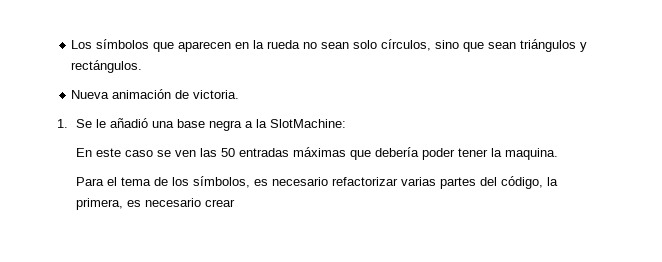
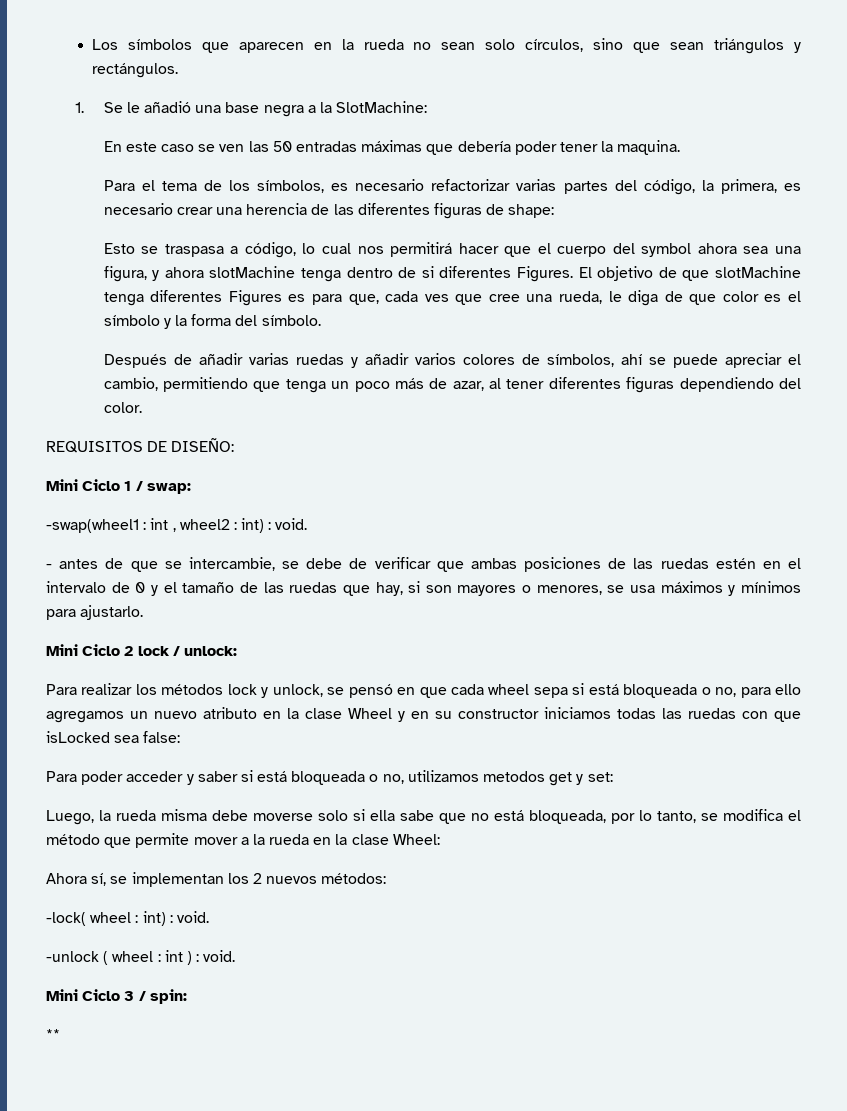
[71,89,240,99] // Nueva animación de victoria. -> (178, 70) none
(236, 203) none -> [216,203,555,219] [103,242,801,258] [103,266,801,282] [103,290,802,306] [103,314,321,329] [103,353,802,368] [103,377,801,393] [103,402,142,413] [46,438,235,453] [46,479,191,494] [46,518,308,533] [46,557,801,572] [46,581,801,596] [46,605,144,620] [46,644,237,656] [46,683,802,698] [46,707,801,723] [46,731,181,743] [46,770,613,786] [46,809,801,825] [46,833,440,848] [46,872,387,887] [46,911,209,926] [46,950,236,965] [46,989,187,1004] [46,1029,60,1040] una herencia de las diferentes figuras de shape: // Esto se traspasa a código, lo cual nos permitirá hacer que el cuerpo del symbol ahora sea una figura, y ahora slotMachine tenga dentro de si diferentes Figures. El objetivo de que slotMachine tenga diferentes Figures es para que, cada ves que cree una rueda, le diga de que color es el símbolo y la forma del símbolo. // Después de añadir varias ruedas y añadir varios colores de símbolos, ahí se puede apreciar el cambio, permitiendo que tenga un poco más de azar, al tener diferentes figuras dependiendo del color. // REQUISITOS DE DISEÑO: // Mini Ciclo 1 / swap: // -swap(wheel1 : int , wheel2 : int) : void. // - antes de que se intercambie, se debe de verificar que ambas posiciones de las ruedas estén en el intervalo de 0 y el tamaño de las ruedas que hay, si son mayores o menores, se usa máximos y mínimos para ajustarlo. // Mini Ciclo 2 lock / unlock: // Para realizar los métodos lock y unlock, se pensó en que cada wheel sepa si está bloqueada o no, para ello agregamos un nuevo atributo en la clase Wheel y en su constructor iniciamos todas las ruedas con que isLocked sea false: // Para poder acceder y saber si está bloqueada o no, utilizamos metodos get y set: // Luego, la rueda misma debe moverse solo si ella sabe que no está bloqueada, por lo tanto, se modifica el método que permite mover a la rueda en la clase Wheel: // Ahora sí, se implementan los 2 nuevos métodos: // -lock( wheel : int) : void. // -unlock ( wheel : int ) : void. // Mini Ciclo 3 / spin: // **

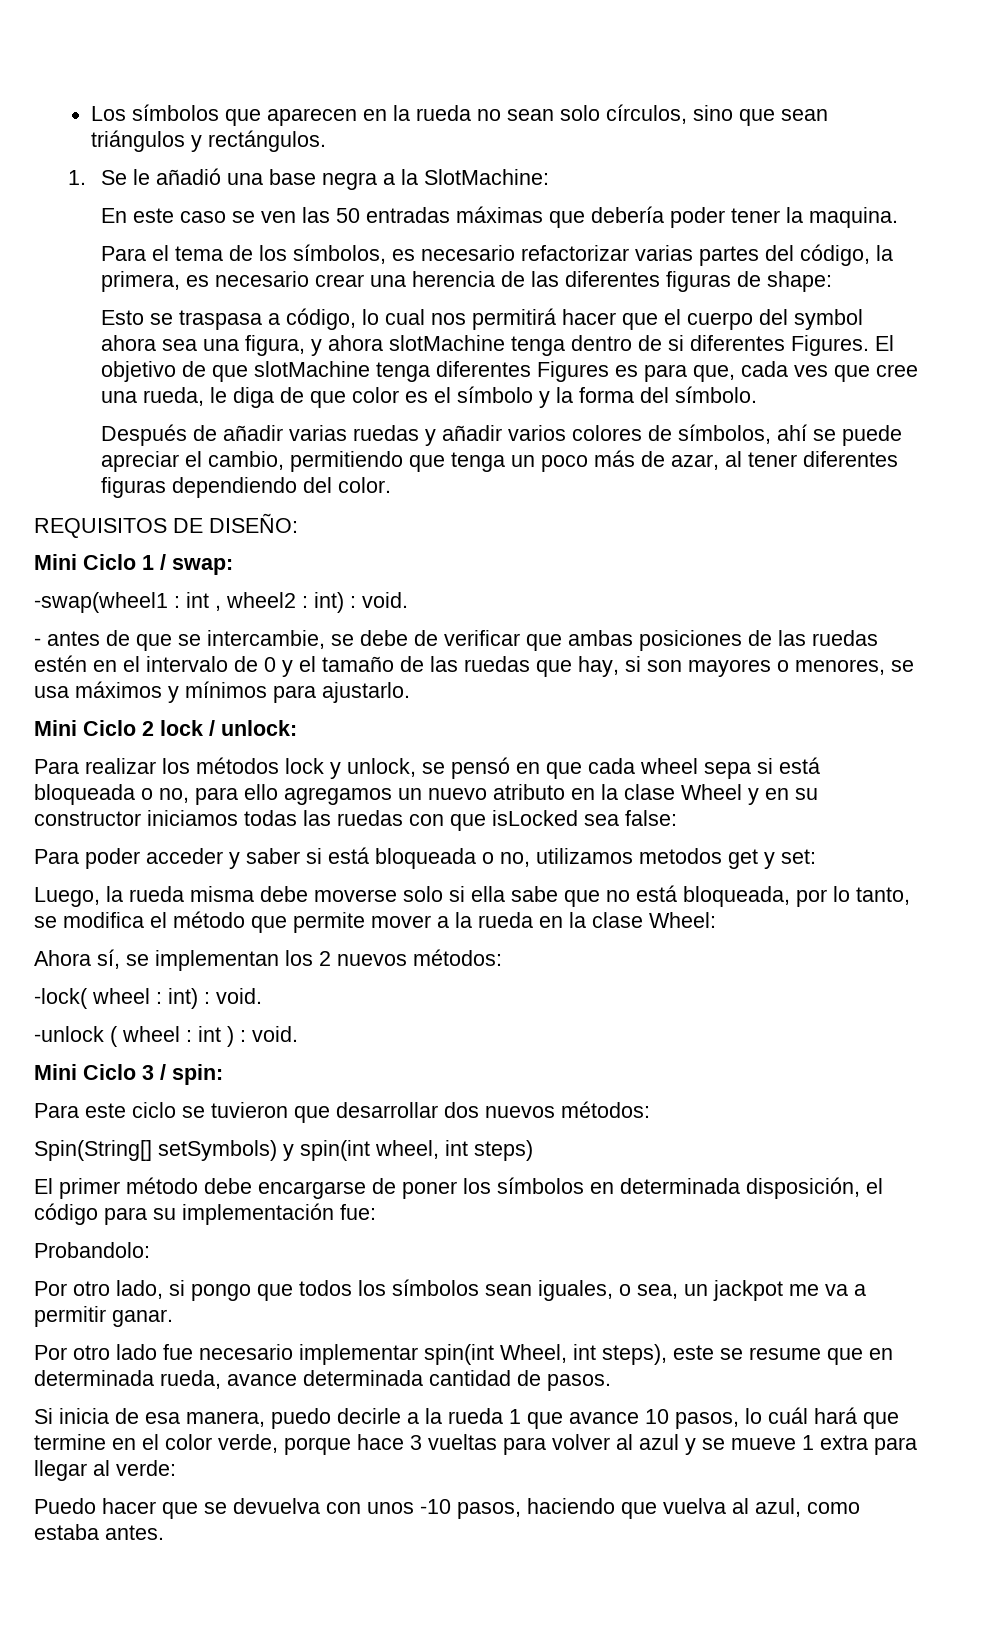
[46,1029,60,1040] ** -> [34,1101,650,1123] [34,1140,533,1161] [34,1177,883,1199] [34,1203,376,1225] [34,1242,150,1258] [34,1279,866,1301] [34,1306,173,1327] [34,1344,893,1365] [34,1370,611,1391] [34,1407,899,1429] [34,1434,917,1455] [34,1460,176,1481] [34,1498,860,1519] [34,1524,164,1540] Para este ciclo se tuvieron que desarrollar dos nuevos métodos: // Spin(String[] setSymbols) y spin(int wheel, int steps) // El primer método debe encargarse de poner los símbolos en determinada disposición, el código para su implementación fue: // Probandolo: // Por otro lado, si pongo que todos los símbolos sean iguales, o sea, un jackpot me va a permitir ganar. // Por otro lado fue necesario implementar spin(int Wheel, int steps), este se resume que en determinada rueda, avance determinada cantidad de pasos. // Si inicia de esa manera, puedo decirle a la rueda 1 que avance 10 pasos, lo cuál hará que termine en el color verde, porque hace 3 vueltas para volver al azul y se mueve 1 extra para llegar al verde: // Puedo hacer que se devuelva con unos -10 pasos, haciendo que vuelva al azul, como estaba antes.

